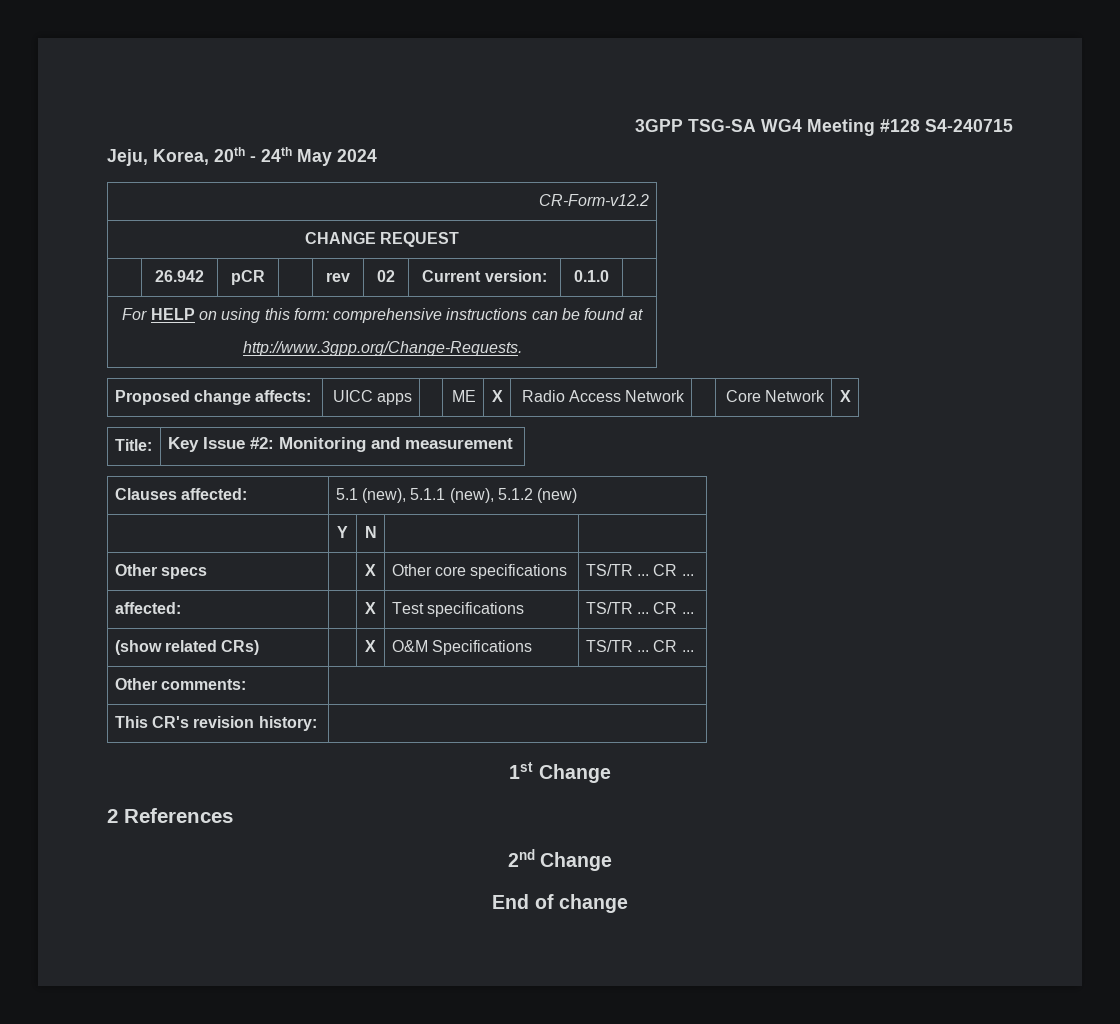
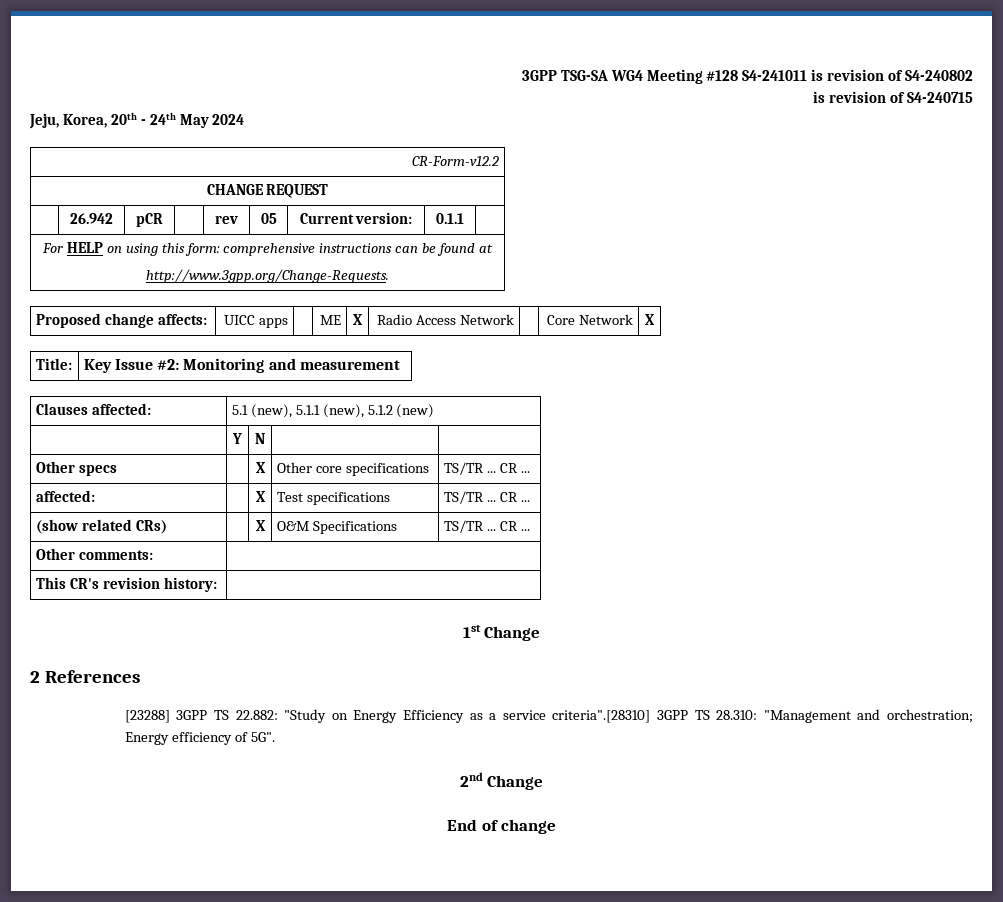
(920, 125) none -> [742,69,973,81] [813,91,906,103] S4-241011 is revision of S4-240802 // is revision of
[377,270,395,282] 02 -> [260,213,277,224] 05
[574,270,609,282] 0.1.0 -> [436,213,464,224] 0.1.1
(233, 815) none -> [124,709,973,723] [124,732,275,745] // [23288] 3GPP TS 22.882: "Study on Energy Efficiency as a service criteria".[28310] 3GPP TS 28.310: "Management and orchestration; Energy efficiency of 5G".

